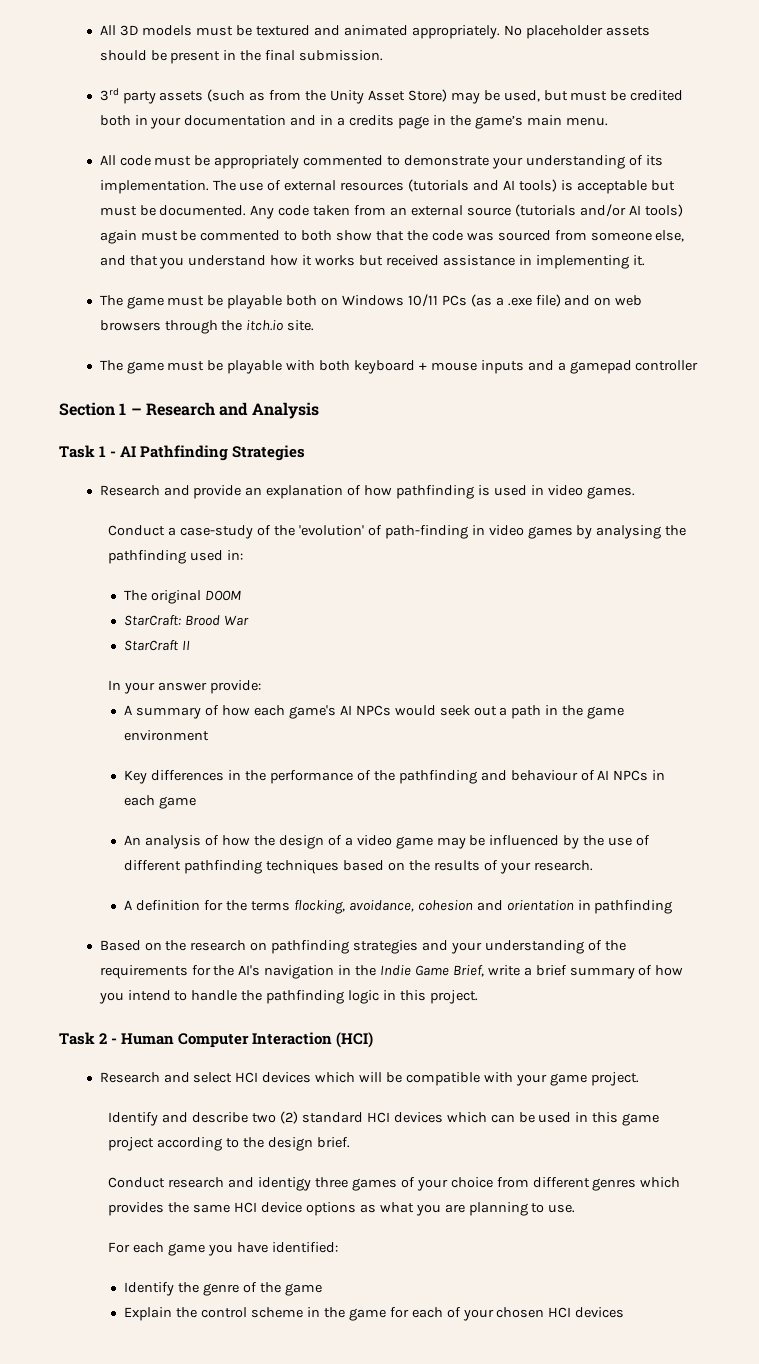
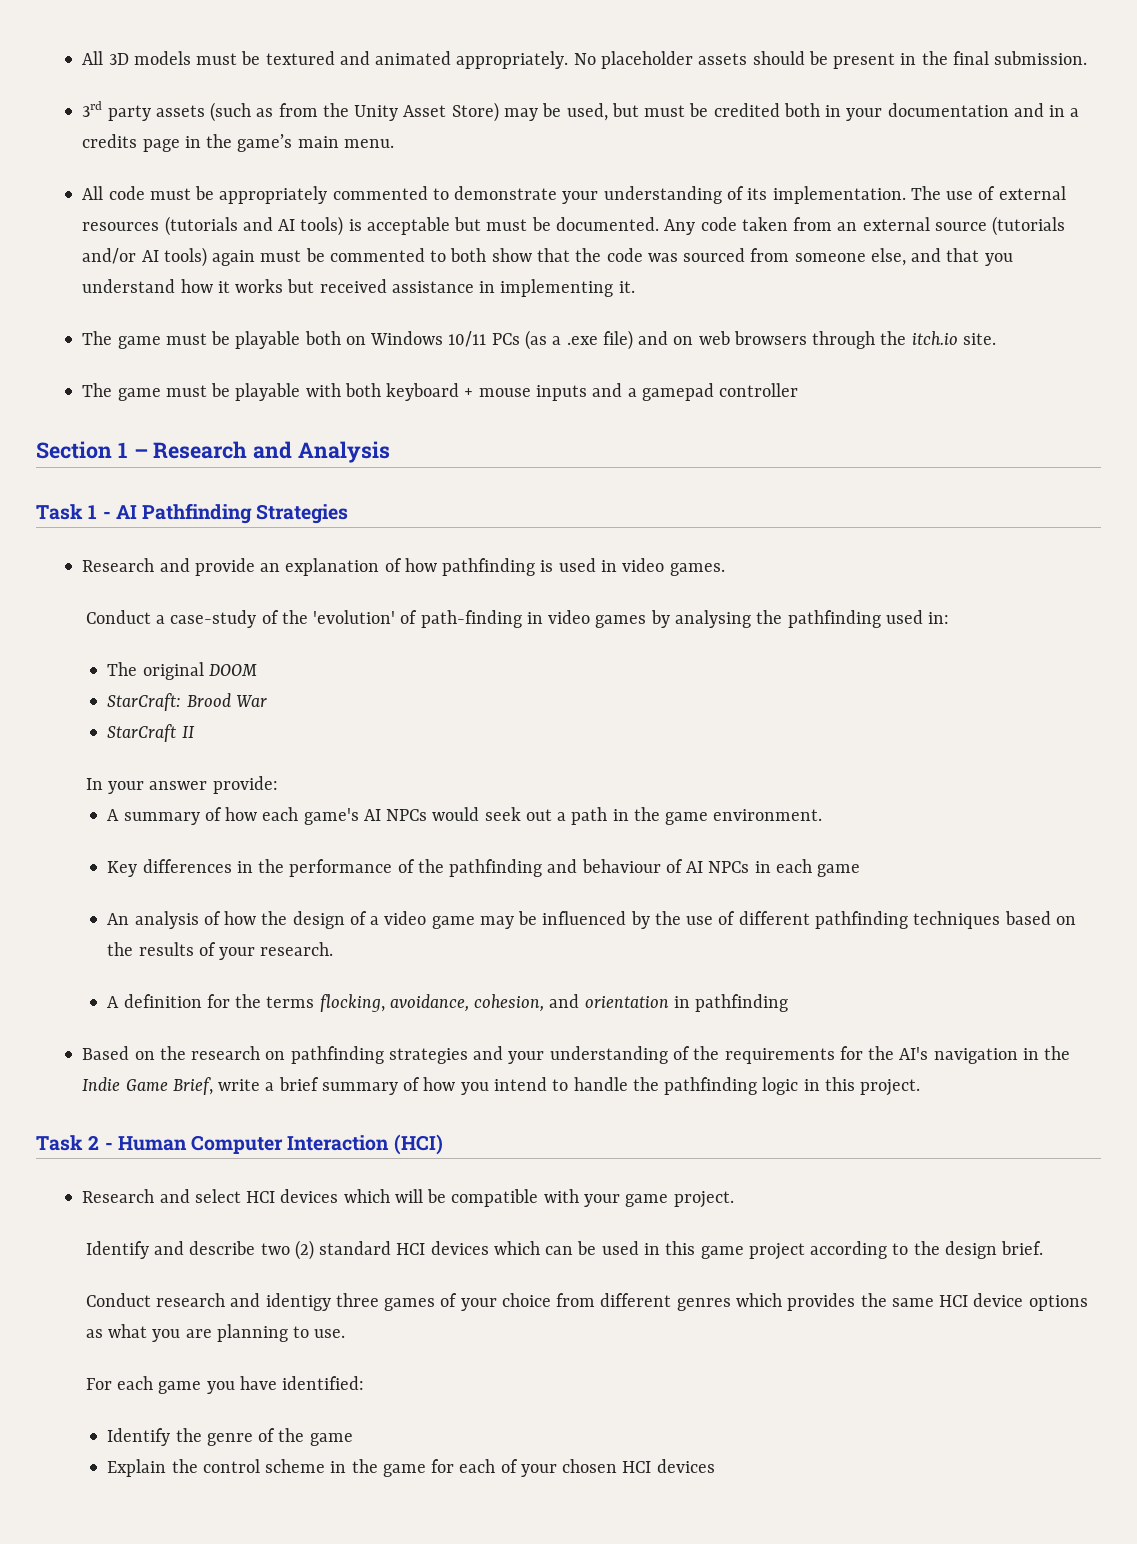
[124,730,210,741] environment -> [713,809,823,821] environment.
[417,900,473,911] cohesion -> [474,994,545,1012] cohesion,

